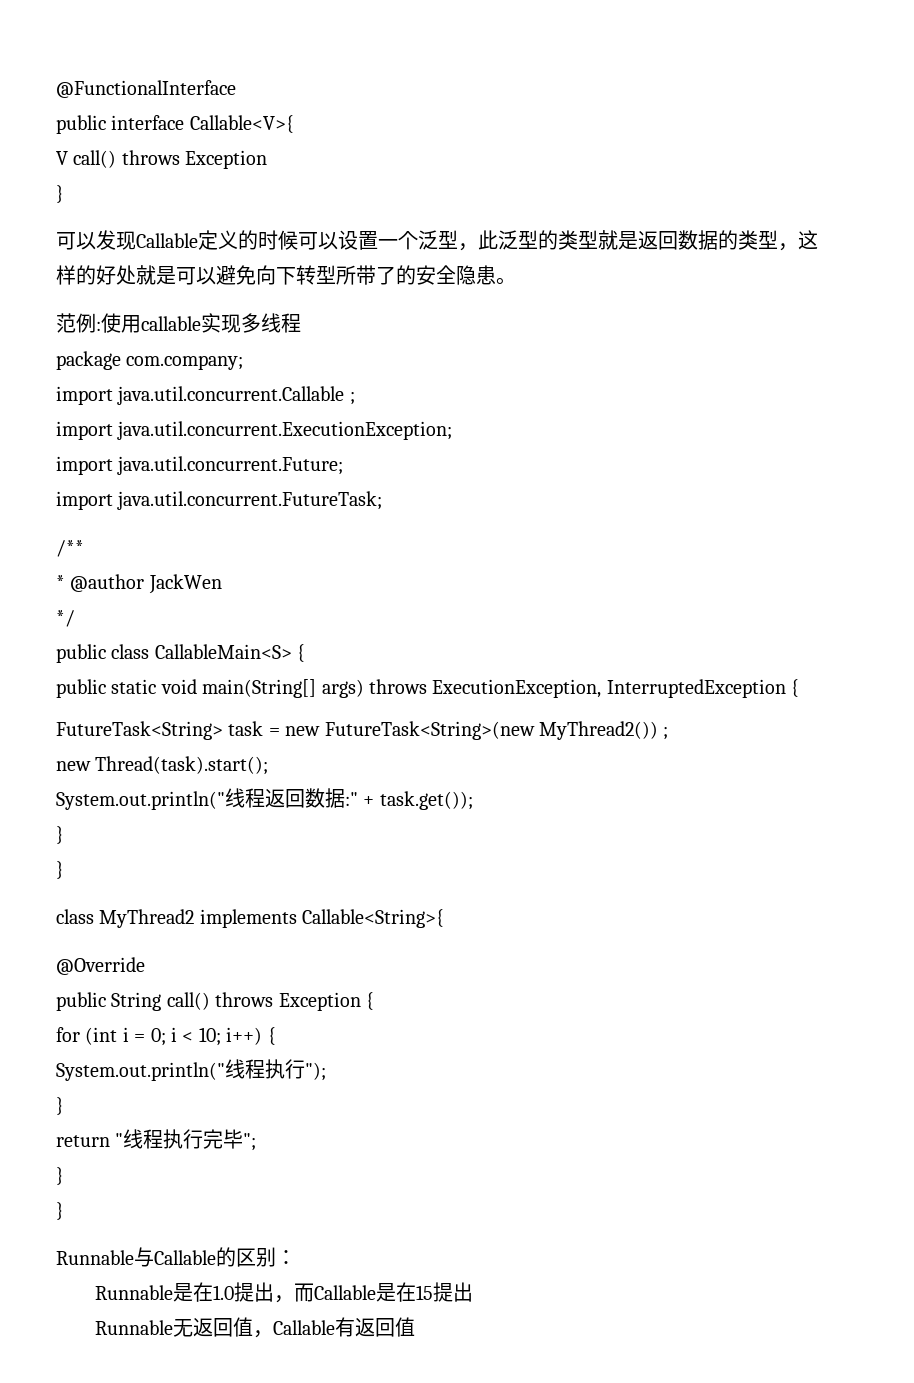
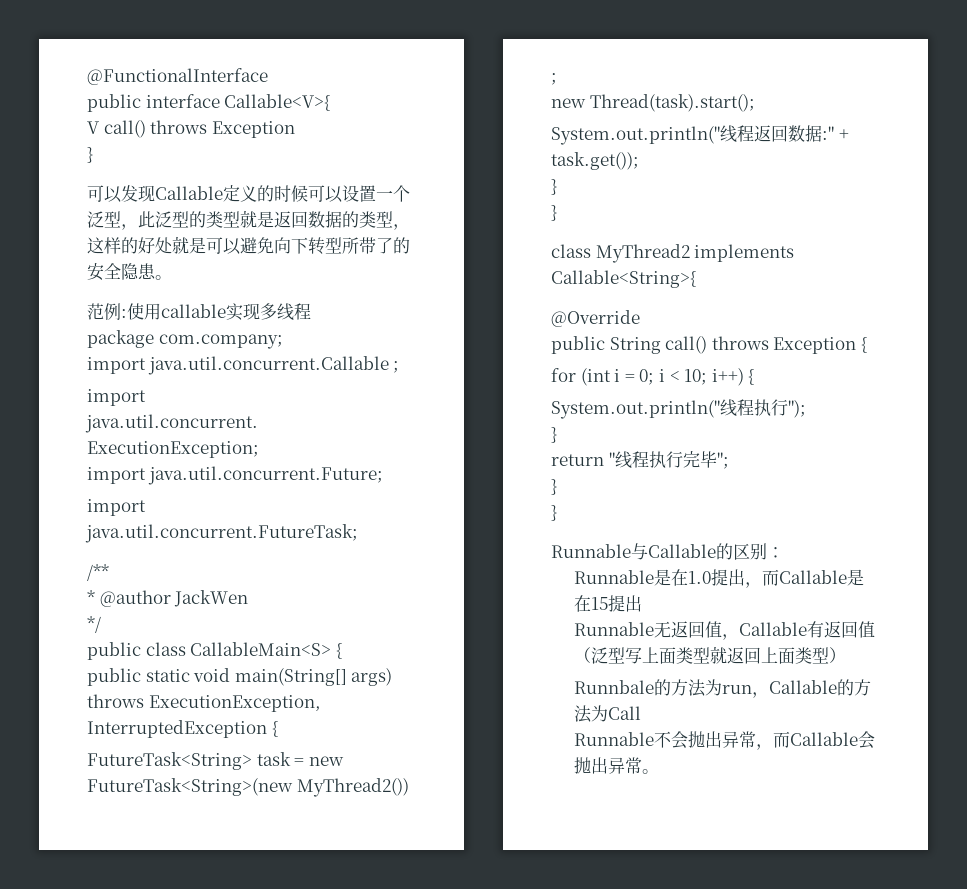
(416, 1327) none -> [573,646,846,664] [573,679,871,698] [573,705,641,723] [573,731,875,750] [573,757,659,774] （泛型写上面类型就返回上面类型） // Runnbale的方法为run，Callable的方法为Call // Runnable不会抛出异常，而Callable会抛出异常。

